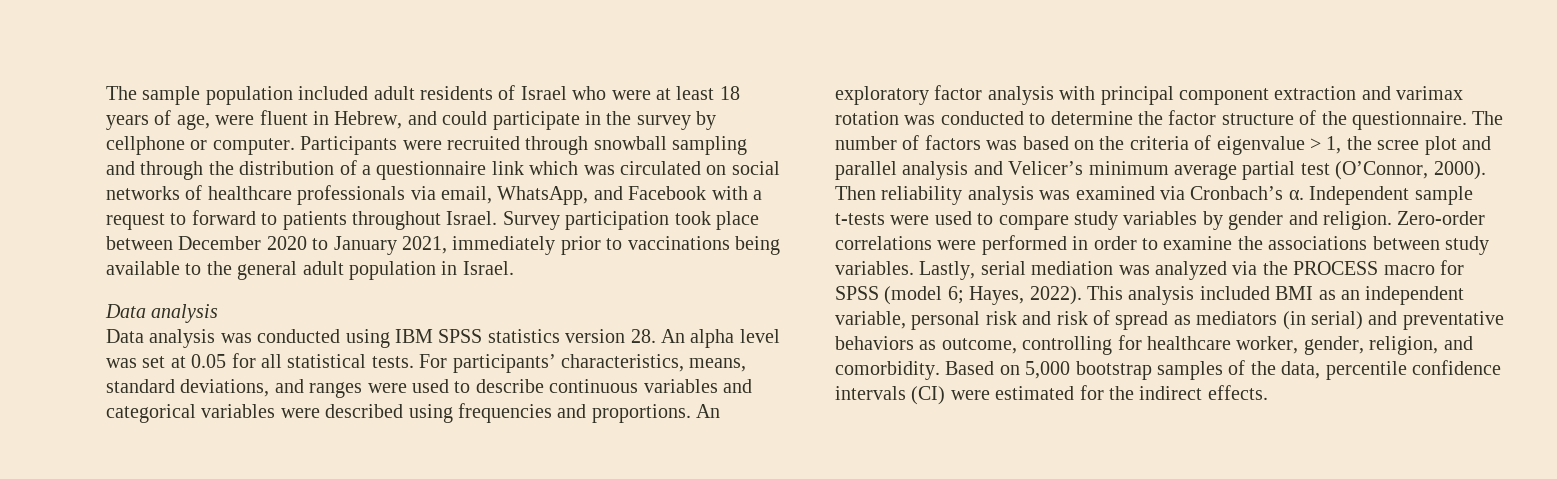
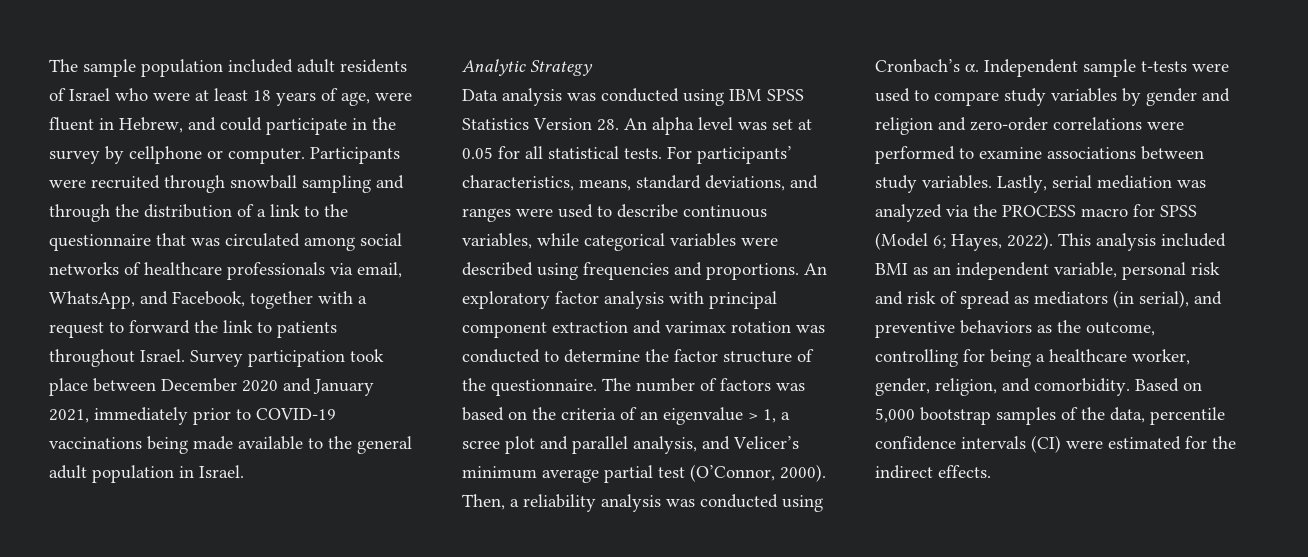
[376,161,579,180] questionnaire link which -> [270,204,348,217] [49,233,186,251] link to the questionnaire that
[706,165,727,175] on -> [304,237,355,251] among
[628,186,707,200] Facebook -> [172,291,313,309] Facebook, together
(256, 217) none -> [194,320,253,333] the link
[312,238,329,250] to -> [283,378,311,392] and
(623, 244) none -> [256,408,336,420] COVID-19
(780, 245) none -> [193,436,233,450] made
[105,304,219,323] Data analysis -> [462,59,593,76] Analytic Strategy
[487,329,626,343] statistics version -> [462,118,592,130] Statistics Version
[643,379,752,393] variables and -> [462,233,579,249] variables, while
(1212, 142) none -> [640,411,658,420] an
[1346,136,1372,150] the -> [781,412,790,420] a
[902,161,969,180] analysis -> [633,436,697,454] analysis,
[835,186,876,200] Then -> [462,494,519,510] Then, a
[1075,186,1185,200] examined via -> [700,494,823,512] conducted using
[1323,211,1486,230] religion. Zero-order -> [875,117,1048,135] religion and zero-order
[1072,236,1137,250] in order -> (955, 155) none
[1237,236,1263,250] the -> (1042, 153) none
[884,286,943,305] (model -> [875,232,928,250] (Model
[1311,311,1504,330] serial) and preventative -> [1139,290,1222,308] [875,321,955,338] serial), and preventive
(937, 345) none -> [1057,320,1081,333] the
(1142, 342) none -> [990,349,1045,367] being a

